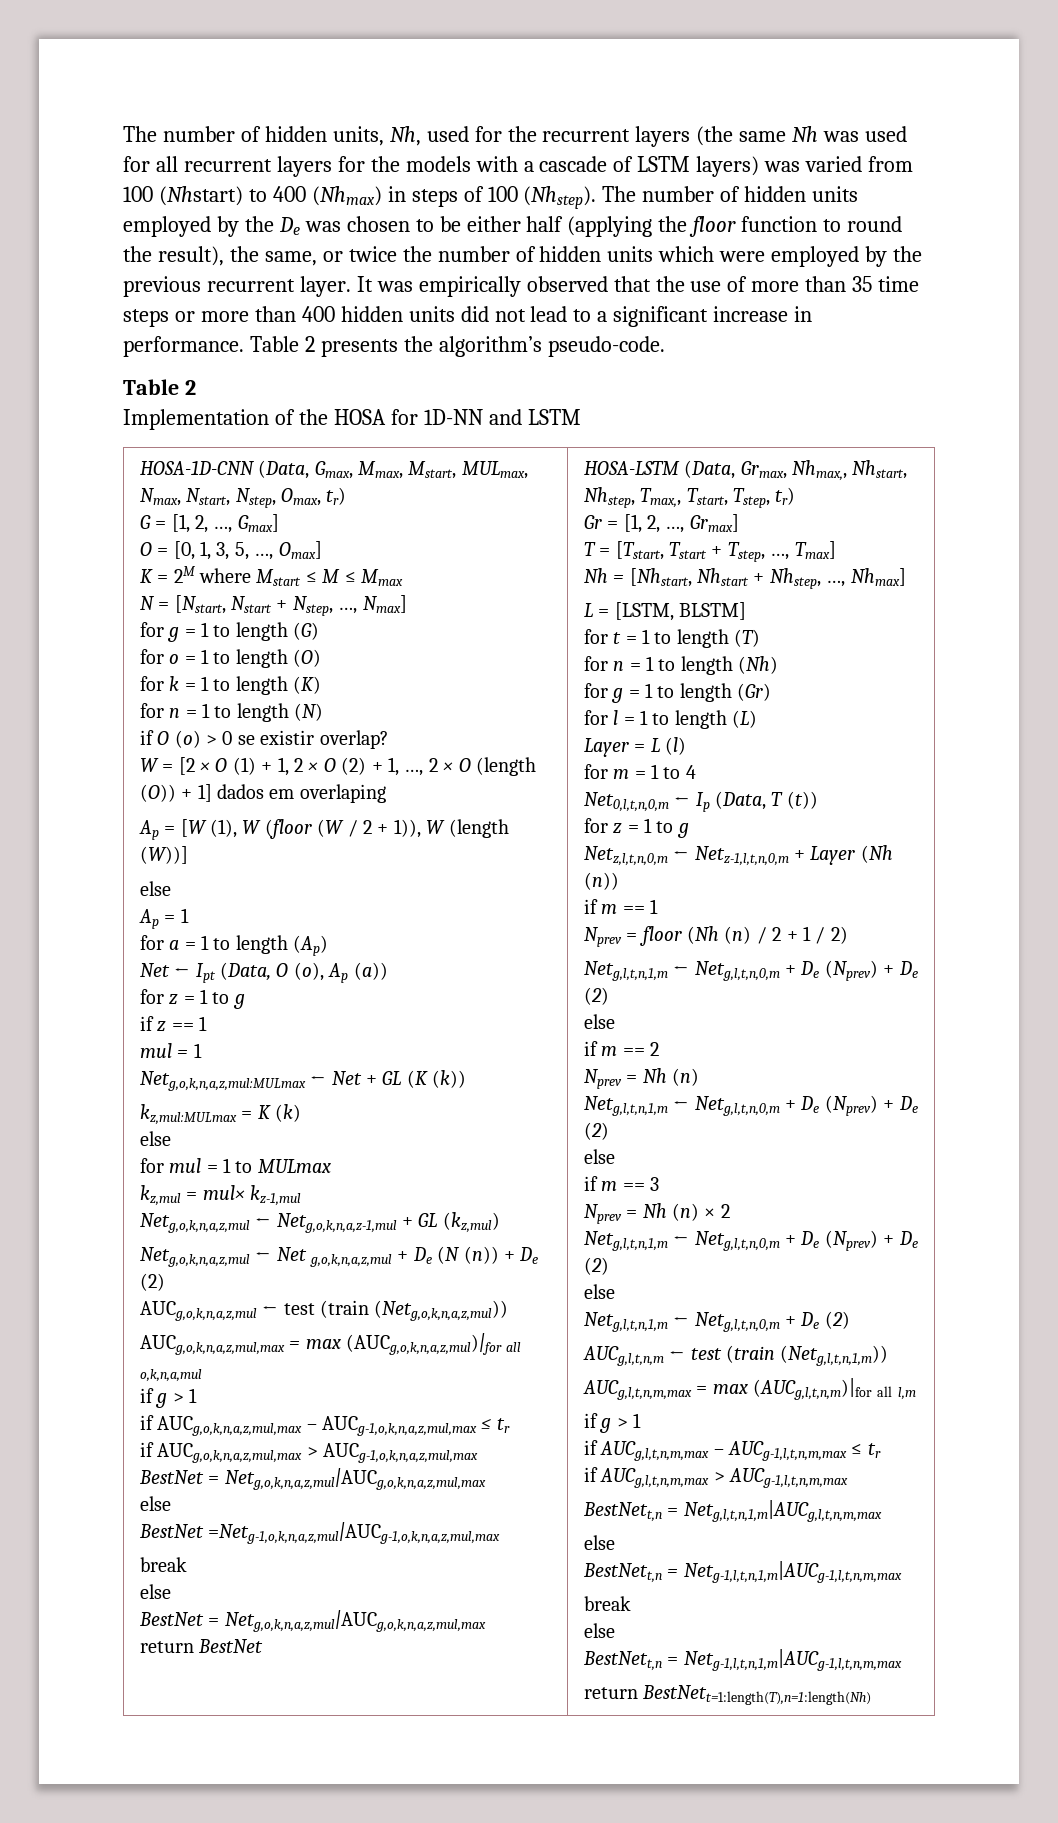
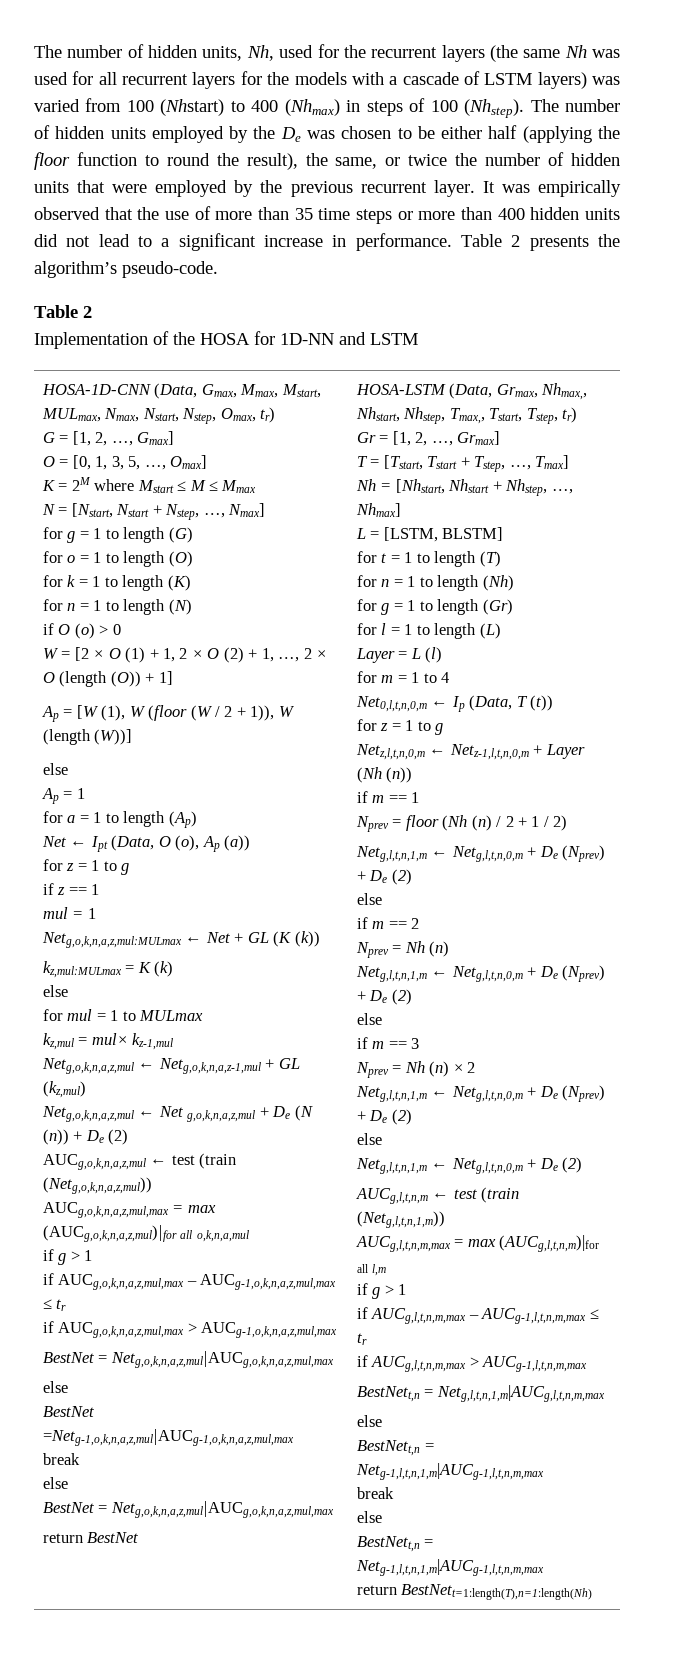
[658,246,715,262] which -> [77,180,106,193] that
[237,730,388,749] se existir overlap? -> (121, 629) none
[216,784,386,803] dados em overlaping -> (173, 678) none

